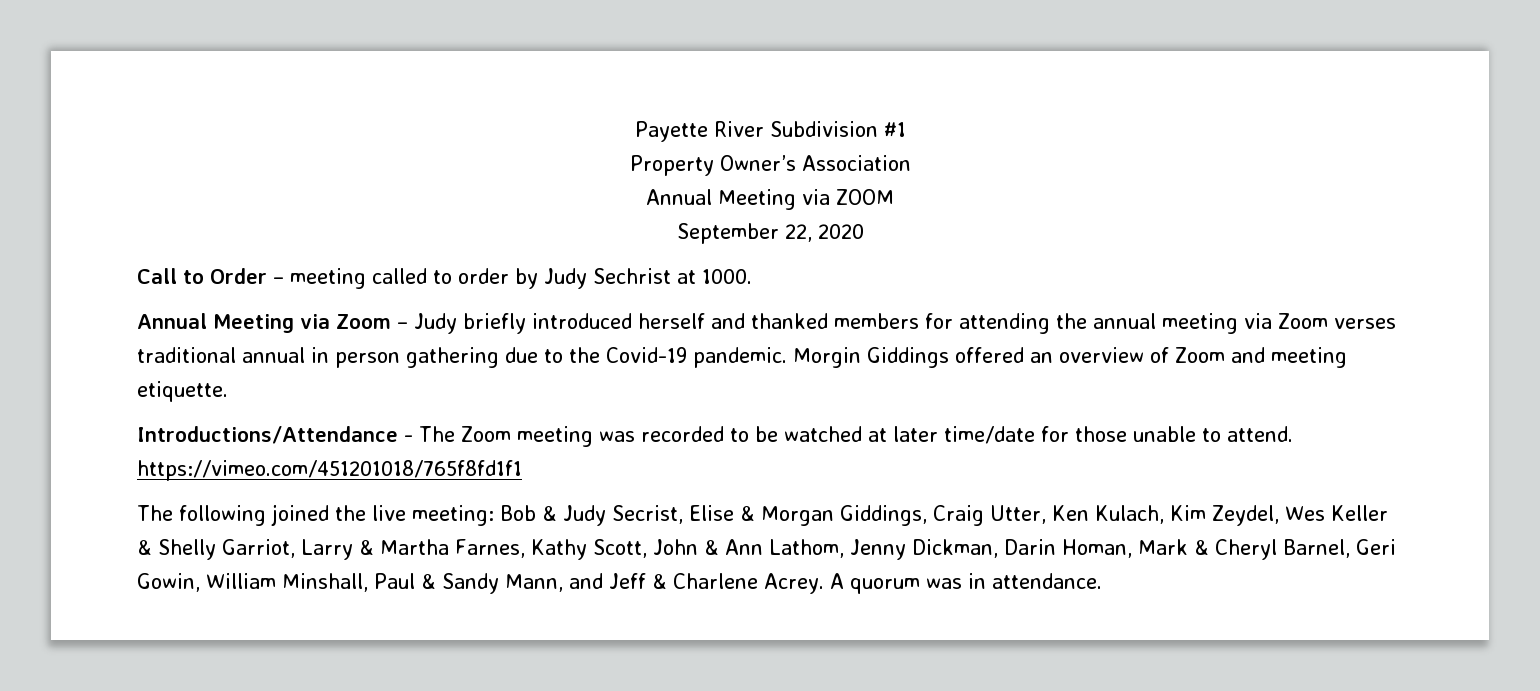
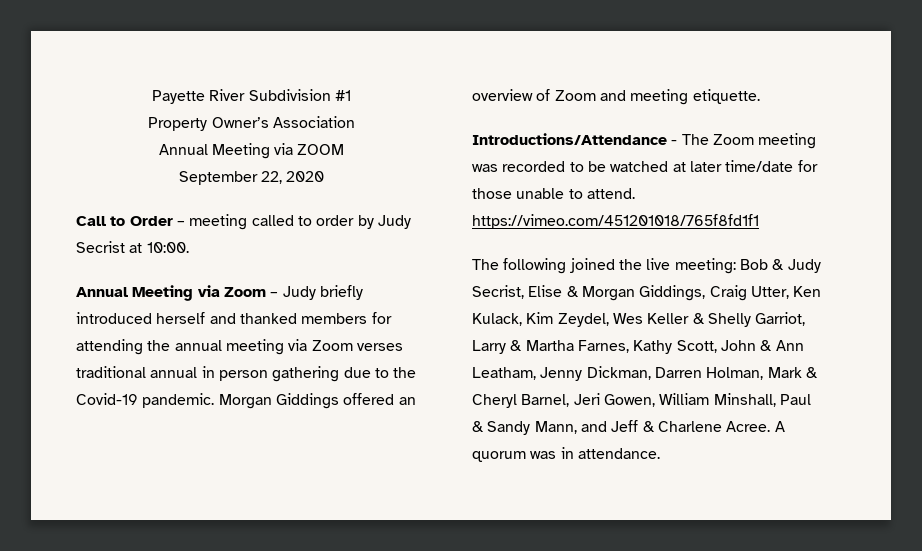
[593,268,752,284] Sechrist at 1000. -> [76,241,189,253] Secrist at 10:00.
[793,347,861,368] Morgin -> [218,394,272,409] Morgan
[1095,505,1164,524] Kulach, -> [472,313,522,326] Kulack,
[768,539,844,558] Lathom, -> [472,367,536,380] Leatham,
[1003,539,1132,558] Darin Homan, -> [654,367,764,380] Darren Holman,
[1355,539,1396,555] [137,573,200,592] Geri Gowin, -> [573,393,655,407] Jeri Gowen,
[764,573,824,594] Acrey. -> [726,421,771,432] Acree.

